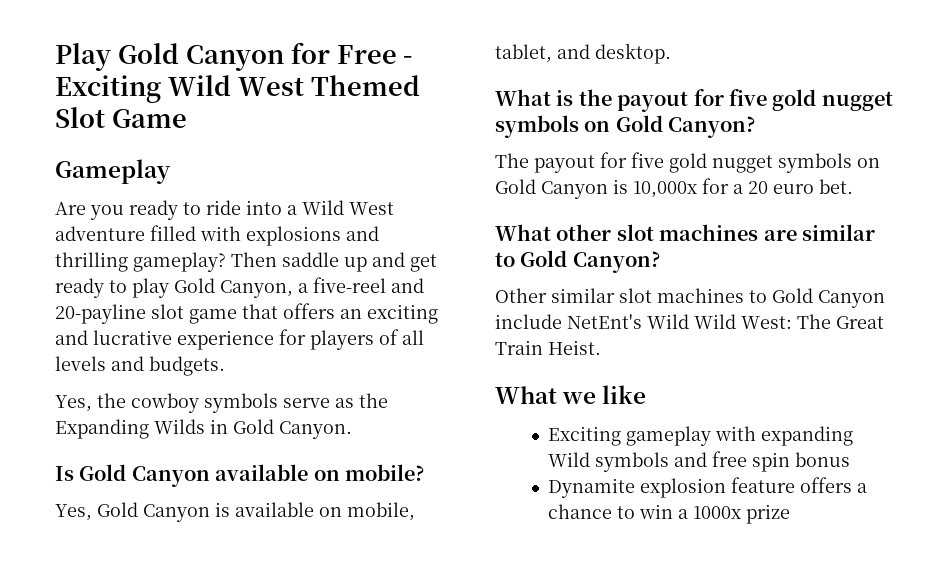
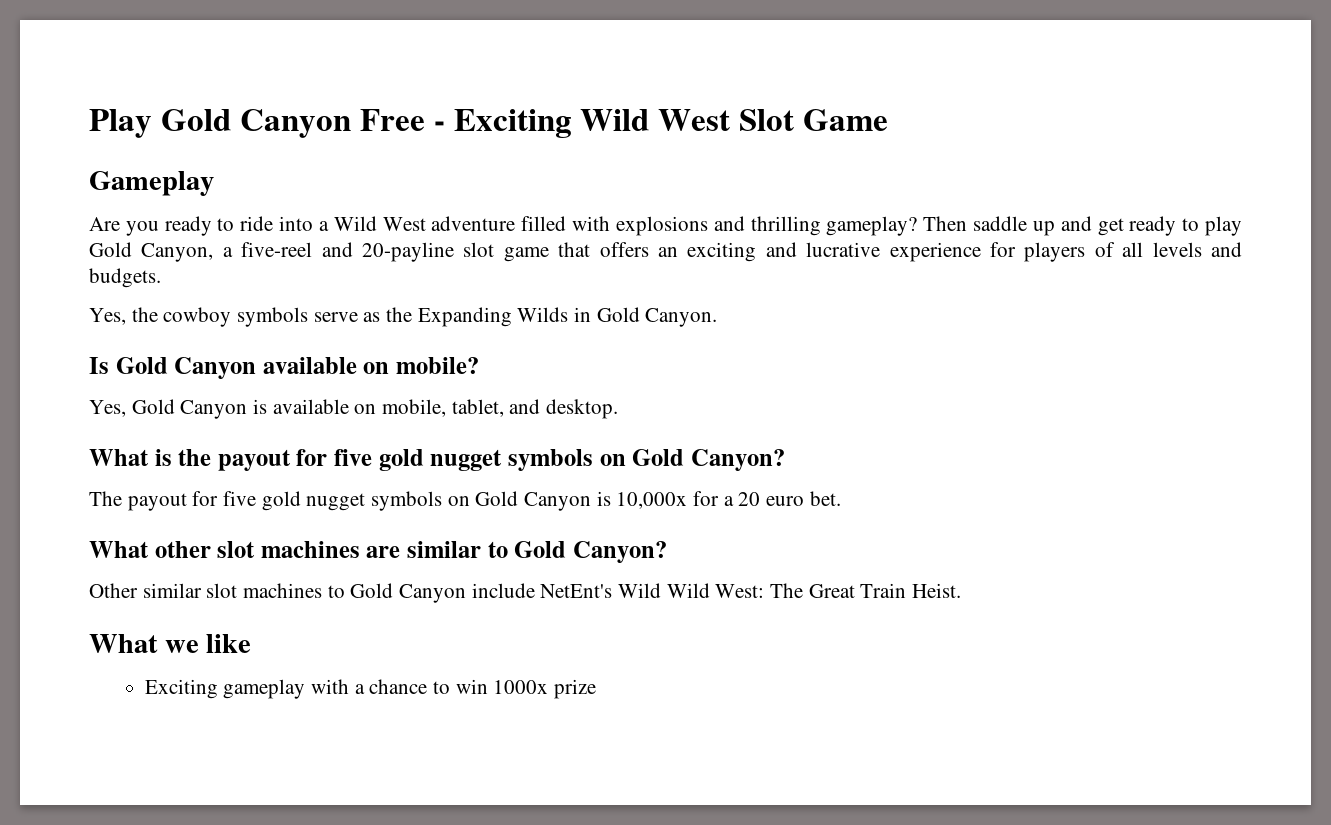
[290,42,330,64] for -> (351, 123) none
[310,75,420,96] Themed -> (731, 120) none
[761,426,854,446] [548,451,851,472] [548,477,853,498] expanding Wild symbols and free spin bonus // Dynamite explosion feature offers -> (349, 686) none
[678,509,689,519] a -> (488, 686) none

